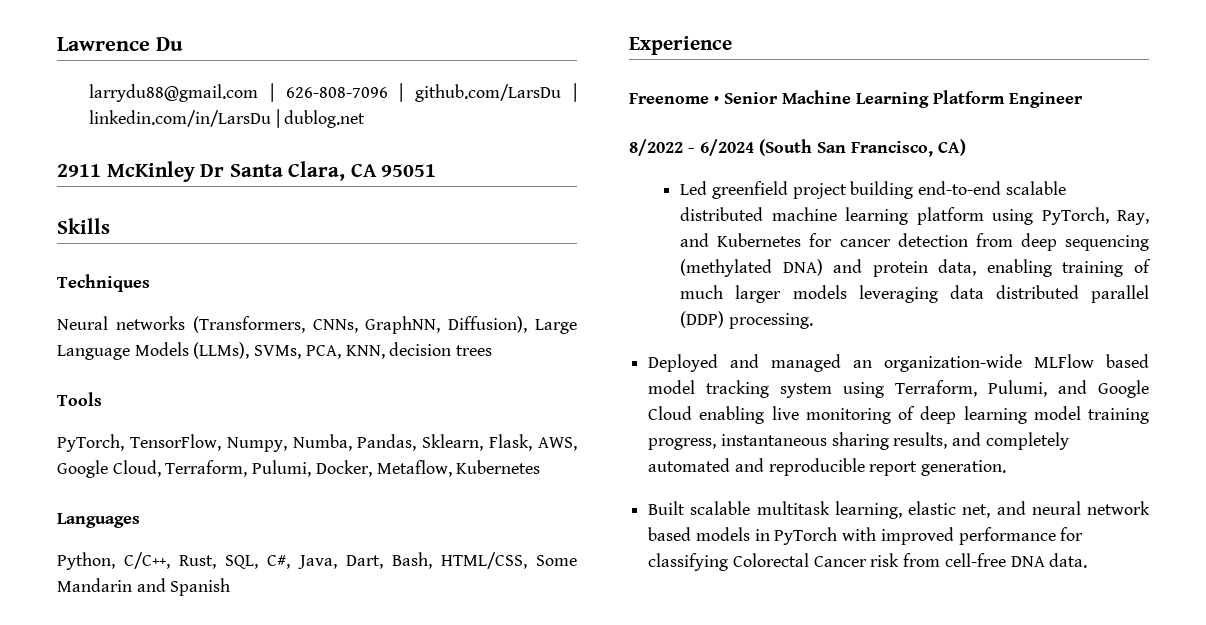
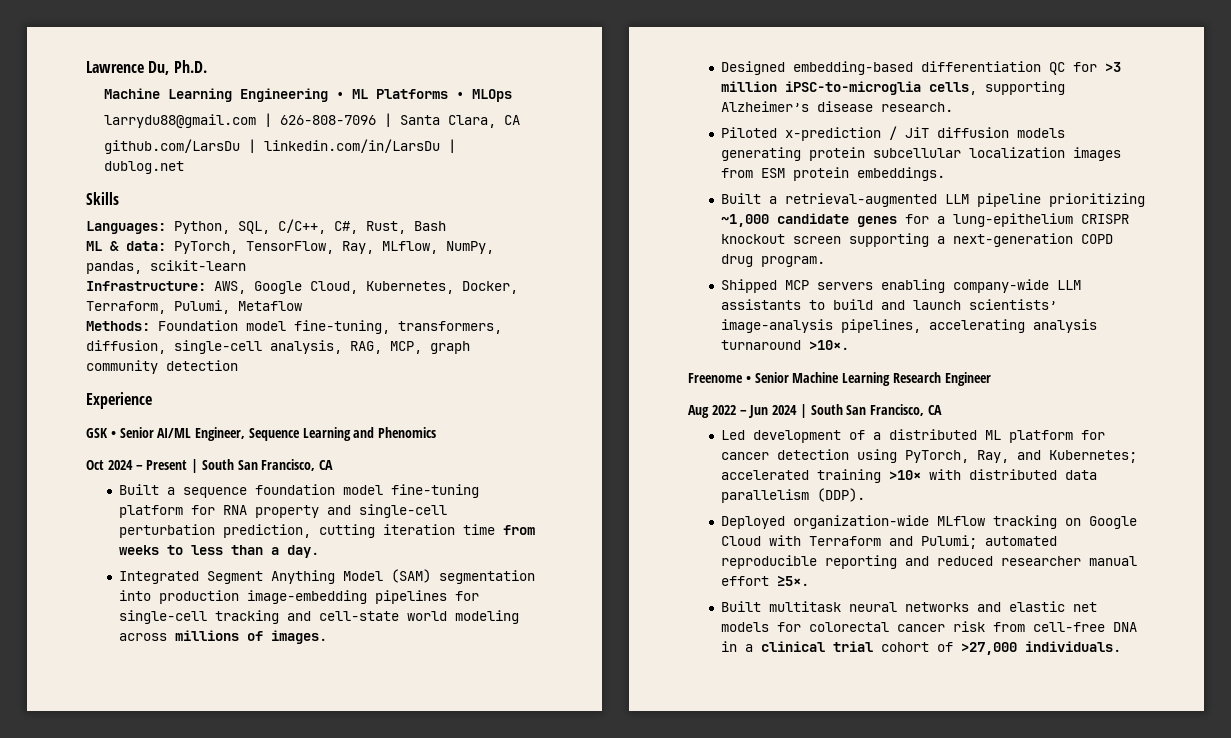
[156,37,183,51] Du -> [148,60,207,75] [103,88,512,102] Du, Ph.D. // Machine Learning Engineering • ML Platforms • MLOps
(404, 92) none -> [399,115,520,128] Santa Clara, CA //
[57,161,437,182] [57,218,110,234] [57,274,150,292] [57,316,577,334] [57,342,493,360] [57,392,102,406] [57,434,577,452] [57,460,541,478] [57,513,140,528] [57,552,577,570] [57,578,231,596] [629,36,732,55] 2911 McKinley Dr Santa Clara, CA 95051 // Skills // Techniques // Neural networks (Transformers, CNNs, GraphNN, Diffusion), Large Language Models (LLMs), SVMs, PCA, KNN, decision trees // Tools // PyTorch, TensorFlow, Numpy, Numba, Pandas, Sklearn, Flask, AWS, Google Cloud, Terraform, Pulumi, Docker, Metaflow, Kubernetes // Languages // Python, C/C++, Rust, SQL, C#, Java, Dart, Bash, HTML/CSS, Some Mandarin and Spanish // Experience -> [86,192,119,205] [86,219,446,234] [86,241,494,254] [86,260,246,274] [86,281,518,294] [86,300,302,314] [86,320,502,334] [86,340,470,354] [86,360,238,374] [86,392,152,409] [86,427,437,441] [86,459,334,473] [118,484,479,498] [118,504,447,518] [118,524,535,538] [118,545,319,558] [118,569,535,584] [118,590,479,604] [118,610,519,624] [118,630,327,644] [720,61,1121,75] [720,81,1065,95] [720,101,953,112] [720,126,1065,141] [720,147,1121,161] [720,167,945,181] [720,193,1145,207] [720,213,1129,227] [720,233,1113,247] [720,254,825,267] [720,279,1081,293] [720,299,1057,310] [720,319,1097,333] [720,340,849,350] Skills // Languages: Python, SQL, C/C++, C#, Rust, Bash // ML & data: PyTorch, TensorFlow, Ray, MLflow, NumPy, pandas, scikit-learn // Infrastructure: AWS, Google Cloud, Kubernetes, Docker, Terraform, Pulumi, Metaflow // Methods: Foundation model fine-tuning, transformers, diffusion, single-cell analysis, RAG, MCP, graph community detection // Experience // GSK • Senior AI/ML Engineer, Sequence Learning and Phenomics // Oct 2024 – Present | South San Francisco, CA // Built a sequence foundation model fine-tuning platform for RNA property and single-cell perturbation prediction, cutting iteration time from weeks to less than a day. // Integrated Segment Anything Model (SAM) segmentation into production image-embedding pipelines for single-cell tracking and cell-state world modeling across millions of images. // Designed embedding-based differentiation QC for >3 million iPSC-to-microglia cells, supporting Alzheimer’s disease research. // Piloted x-prediction / JiT diffusion models generating protein subcellular localization images from ESM protein embeddings. // Built a retrieval-augmented LLM pipeline prioritizing ~1,000 candidate genes for a lung-epithelium CRISPR knockout screen supporting a next-generation COPD drug program. // Shipped MCP servers enabling company-wide LLM assistants to build and launch scientists’ image-analysis pipelines, accelerating analysis turnaround >10×.
[933,90,1005,104] Platform -> [892,372,941,383] Research
[629,139,966,157] 8/2022 - 6/2024 (South San Francisco, CA) -> [688,404,943,418] Aug 2022 – Jun 2024 | South San Francisco, CA
[711,181,1066,199] [680,207,1149,225] [680,233,1149,251] [680,259,1151,277] [680,285,1149,303] [680,311,813,329] [648,354,1149,372] [648,380,1149,398] [648,406,1149,424] [648,432,1069,450] [648,458,1007,476] [648,501,1150,519] [648,527,1084,545] [648,553,1088,571] greenfield project building end-to-end scalable distributed machine learning platform using PyTorch, Ray, and Kubernetes for cancer detection from deep sequencing (methylated DNA) and protein data, enabling training of much larger models leveraging data distributed parallel (DDP) processing. // Deployed and managed an organization-wide MLFlow based model tracking system using Terraform, Pulumi, and Google Cloud enabling live monitoring of deep learning model training progress, instantaneous sharing results, and completely automated and reproducible report generation. // Built scalable multitask learning, elastic net, and neural network based models in PyTorch with improved performance for classifying Colorectal Cancer risk from cell-free DNA data. -> [752,429,1105,443] [720,449,1137,463] [720,469,1097,483] [720,488,865,503] [720,515,1137,529] [720,535,1057,549] [720,555,1137,569] [720,575,809,586] [720,601,1097,612] [720,621,1137,632] [720,641,1121,655] development of a distributed ML platform for cancer detection using PyTorch, Ray, and Kubernetes; accelerated training >10× with distributed data parallelism (DDP). // Deployed organization-wide MLflow tracking on Google Cloud with Terraform and Pulumi; automated reproducible reporting and reduced researcher manual effort ≥5×. // Built multitask neural networks and elastic net models for colorectal cancer risk from cell-free DNA in a clinical trial cohort of >27,000 individuals.

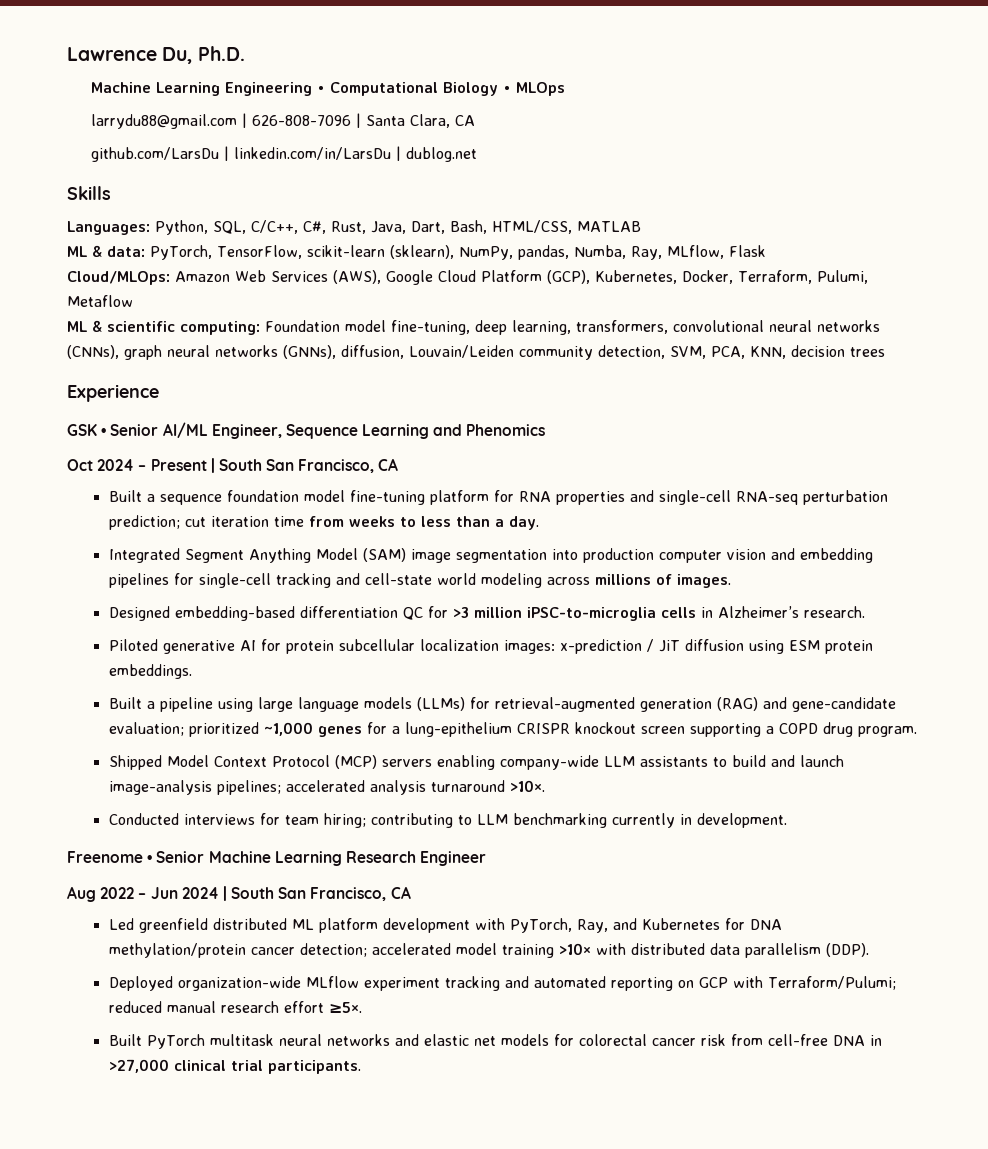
[351,89,448,99] ML Platforms -> [330,82,499,96] Computational Biology
[414,221,446,231] Bash -> [371,220,641,234] Java, Dart, Bash, HTML/CSS, MATLAB
[342,241,494,254] [86,260,246,274] [86,281,358,294] Ray, MLflow, NumPy, pandas, scikit-learn // Infrastructure: AWS, Google Cloud, -> [306,245,766,260] [67,270,590,285] scikit-learn (sklearn), NumPy, pandas, Numba, Ray, MLflow, Flask // Cloud/MLOps: Amazon Web Services (AWS), Google Cloud Platform (GCP),
[86,320,502,334] [86,340,470,354] [86,360,238,374] Methods: Foundation model fine-tuning, transformers, diffusion, single-cell analysis, RAG, MCP, graph community detection -> [67,320,880,335] [67,345,885,360] ML & scientific computing: Foundation model fine-tuning, deep learning, transformers, convolutional neural networks (CNNs), graph neural networks (GNNs), diffusion, Louvain/Leiden community detection, SVM, PCA, KNN, decision trees
[254,505,319,518] property -> [555,491,625,505] properties
[118,524,375,538] perturbation prediction, cutting -> [735,490,888,505] [108,515,206,530] RNA-seq perturbation prediction; cut
(431, 576) none -> [410,549,451,563] image
[246,590,367,604] image-embedding -> [658,548,873,563] computer vision and embedding
[928,81,1065,95] [720,101,953,112] [720,126,1065,141] [720,147,1121,161] [720,168,753,178] cells, supporting Alzheimer’s disease research. // Piloted x-prediction / JiT diffusion models generating protein subcellular localization images from -> [660,606,865,618] [108,639,784,654] cells in Alzheimer’s research. // Piloted generative AI for protein subcellular localization images: x-prediction / JiT diffusion using
[784,193,1145,207] [720,213,849,227] retrieval-augmented LLM pipeline prioritizing ~1,000 candidate -> [159,697,896,712] [108,722,313,737] pipeline using large language models (LLMs) for retrieval-augmented generation (RAG) and gene-candidate evaluation; prioritized ~1,000
[952,233,1073,247] next-generation -> (774, 730) none
[784,280,809,290] MCP -> [166,755,377,769] Model Context Protocol (MCP)
[968,299,1057,310] [720,319,1025,333] scientists’ image-analysis pipelines, accelerating -> [108,780,365,795] image-analysis pipelines; accelerated
(849, 345) none -> [108,813,787,828] // Conducted interviews for team hiring; contributing to LLM benchmarking currently in development.
[752,429,1105,443] [720,449,1137,463] [720,470,809,480] development of a distributed ML platform for cancer detection using PyTorch, Ray, and Kubernetes; accelerated -> [138,918,782,933] [108,943,497,958] greenfield distributed ML platform development with PyTorch, Ray, and Kubernetes for DNA methylation/protein cancer detection; accelerated model
[992,515,1137,529] [720,535,1057,549] [720,555,1137,569] tracking on Google Cloud with Terraform and Pulumi; automated reproducible reporting and reduced researcher manual -> [363,976,896,991] [108,1001,279,1013] experiment tracking and automated reporting on GCP with Terraform/Pulumi; reduced manual research
(761, 606) none -> [146,1034,205,1049] PyTorch
[744,644,753,652] a -> [108,1059,169,1073] >27,000
[880,641,1121,655] cohort of >27,000 individuals. -> [267,1060,361,1074] participants.

